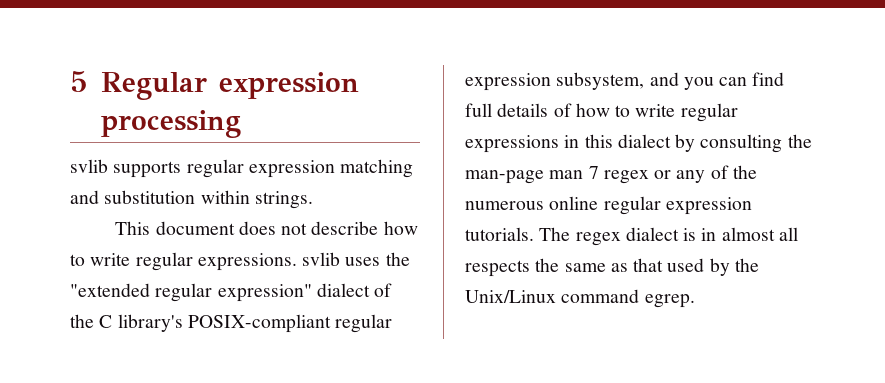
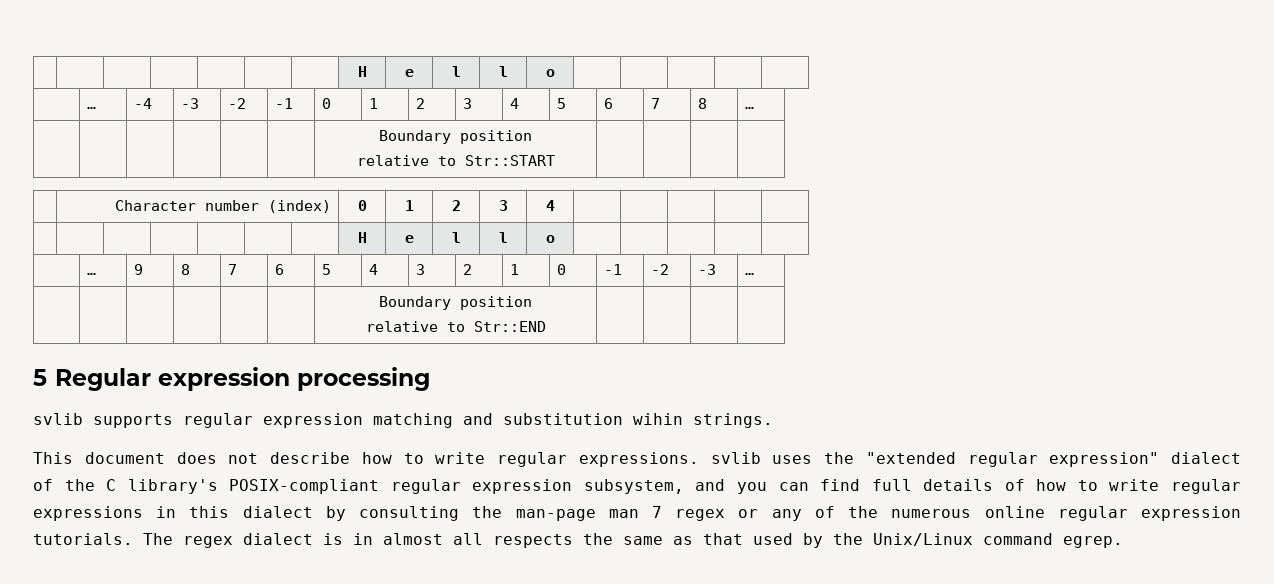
(70, 81) none -> [357,66,367,77] [404,69,414,77] [451,66,461,77] [498,66,508,77] [545,69,555,77] [86,107,96,109] [133,98,152,109] [180,98,199,109] [227,98,246,109] [274,98,293,109] [321,98,331,109] [368,98,378,109] [415,98,425,109] [462,98,472,109] [509,98,519,109] [556,98,566,109] [603,98,613,109] [650,98,660,109] [697,98,707,109] [744,107,754,109] [379,130,532,144] [356,155,555,166] [115,200,332,213] [357,200,367,211] [404,200,414,211] [451,200,461,211] [498,200,508,211] [545,200,555,211] [357,232,367,243] [404,235,414,243] [451,232,461,243] [498,232,508,243] [545,235,555,243] [86,273,96,275] [133,264,143,275] [180,264,190,275] [227,264,237,275] [274,264,284,275] [321,264,331,275] [368,264,378,275] [415,264,425,275] [462,264,472,275] [509,264,519,275] [556,264,566,275] [603,264,622,275] [650,264,669,275] [697,264,716,275] [744,273,754,275] [379,296,532,310] [365,321,546,332] | | | | | | | H | e | l | l | o | | | | | // | … | -4 | -3 | -2 | -1 | 0 | 1 | 2 | 3 | 4 | 5 | 6 | 7 | 8 | … // | | | | | | Boundary position // relative to Str::START | | | | // | Character number (index) | 0 | 1 | 2 | 3 | 4 | | | | | // | | | | | | | H | e | l | l | o | | | | | // | … | 9 | 8 | 7 | 6 | 5 | 4 | 3 | 2 | 1 | 0 | -1 | -2 | -3 | … // | | | | | | Boundary position // relative to Str::END | | | | //
[200,190,250,204] within -> [633,413,683,425] wihin

